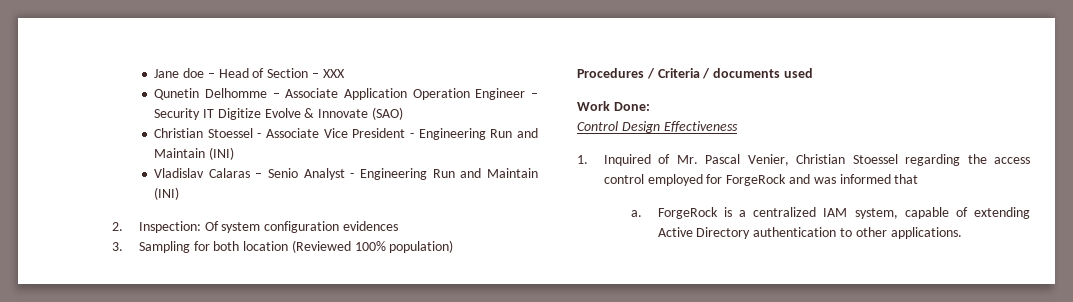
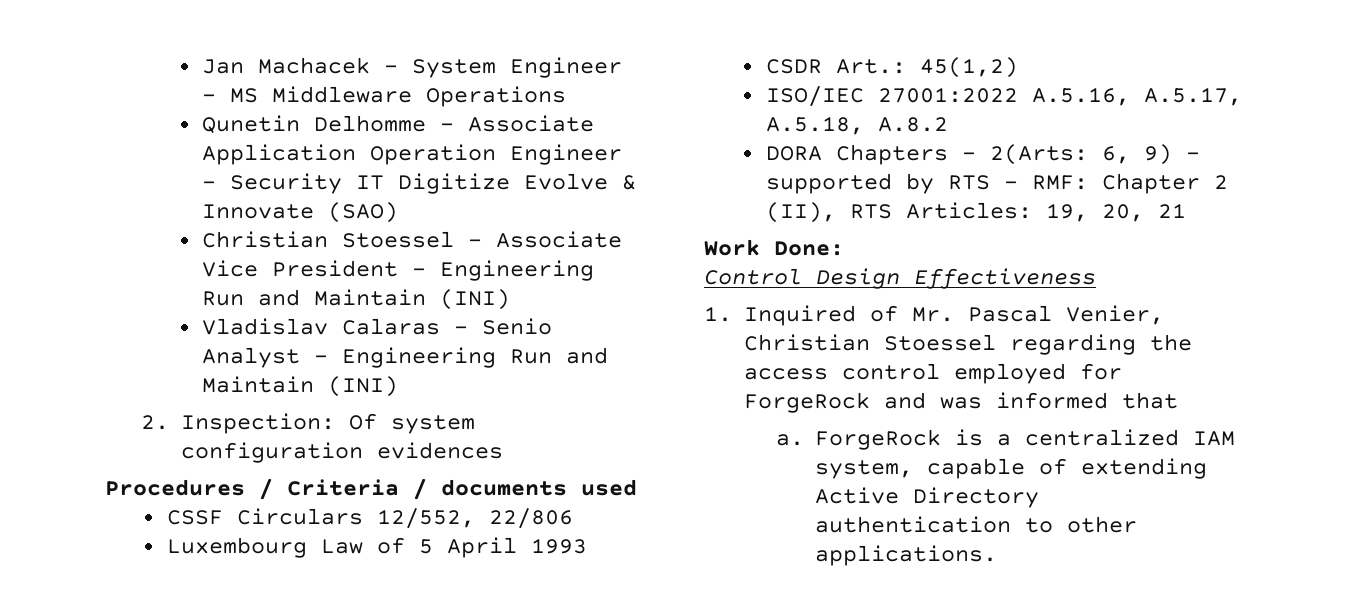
[154,68,345,78] Jane doe – Head of Section – XXX -> [202,57,623,78] [202,86,567,107] Jan Machacek – System Engineer – MS Middleware Operations
[111,240,454,253] // 3. Sampling for both location (Reviewed 100% population) -> (503, 450) none
(813, 73) none -> [166,508,573,529] [166,537,587,558] [765,57,1018,78] [765,86,1242,107] [765,116,948,135] [765,144,1200,165] [765,173,1228,194] [765,202,1186,223] // CSSF Circulars 12/552, 22/806 // Luxembourg Law of 5 April 1993 // CSDR Art.: 45(1,2) // ISO/IEC 27001:2022 A.5.16, A.5.17, A.5.18, A.8.2 // DORA Chapters – 2(Arts: 6, 9) – supported by RTS – RMF: Chapter 2 (II), RTS Articles: 19, 20, 21

